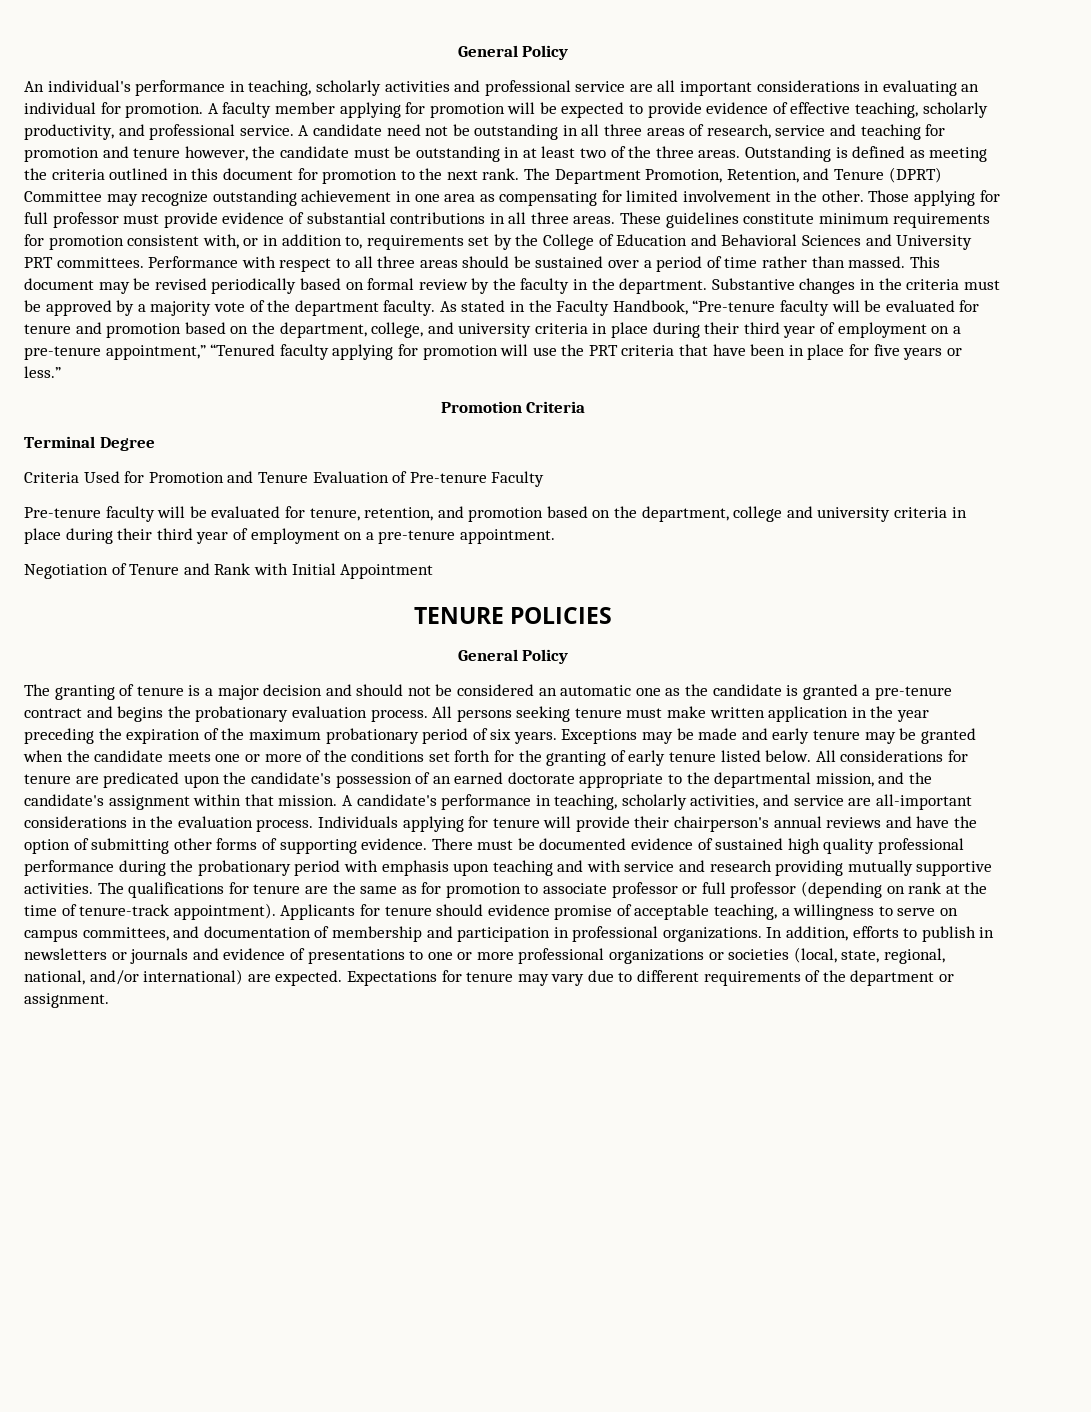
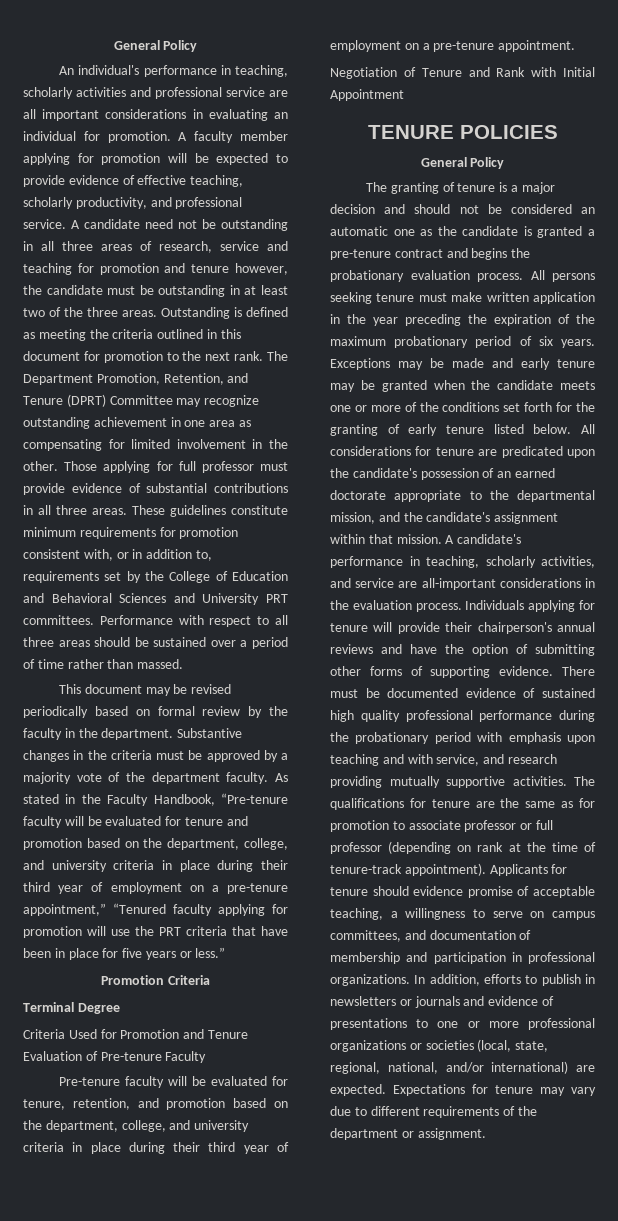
(906, 262) none -> (184, 664) //
[733,506,783,522] college -> [121,1120,166,1132] college,
[624,861,675,872] service -> [436,754,480,766] service,

